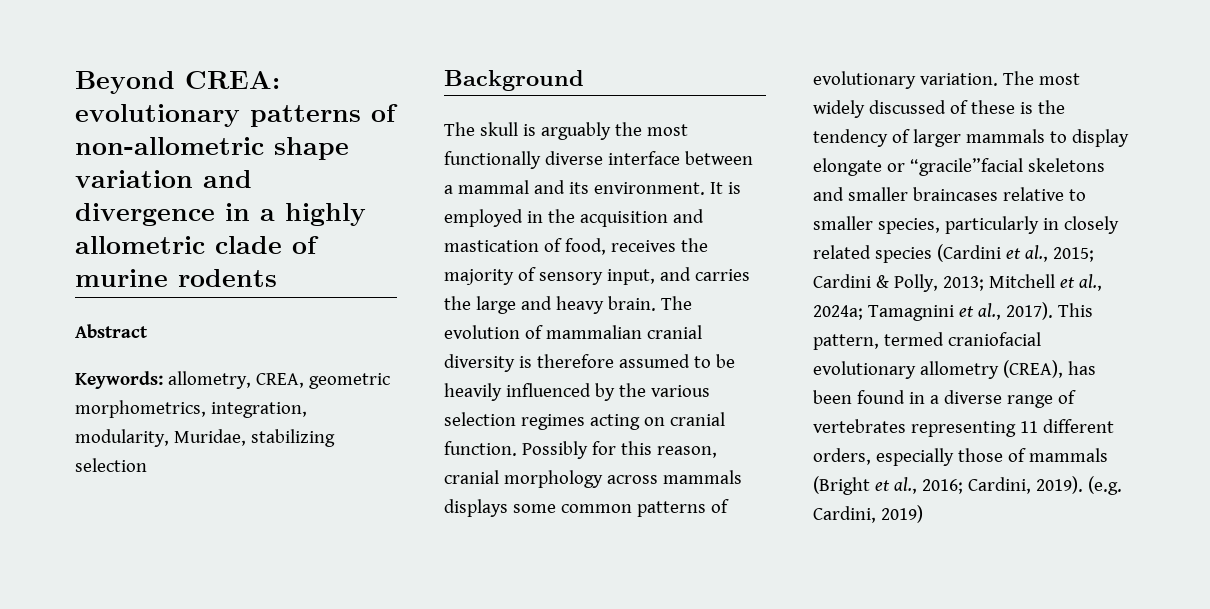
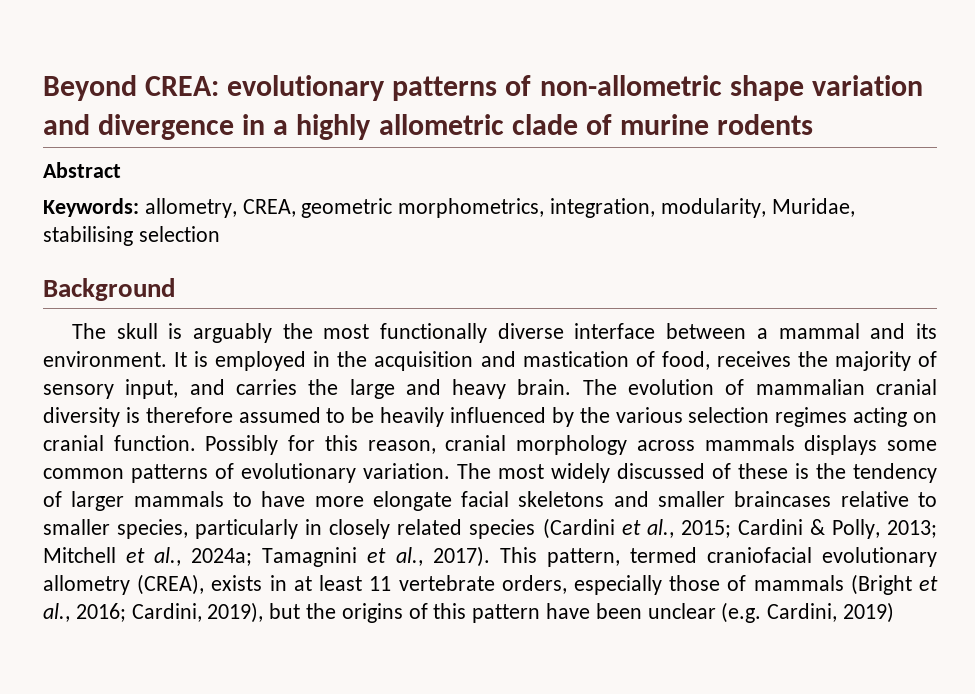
[250,429,335,447] stabilizing -> [43,226,133,246] stabilising
[1071,129,1129,147] [813,158,1023,176] display elongate or “gracile”facial -> [261,491,510,511] have more elongate facial
[1067,361,1096,375] [813,390,1076,408] [813,419,1114,437] has been found in a diverse range of vertebrates representing 11 different -> [211,575,495,591] exists in at least 11 vertebrate
[1035,476,1083,494] 2019). -> [207,602,716,623] 2019), but the origins of this pattern have been unclear

